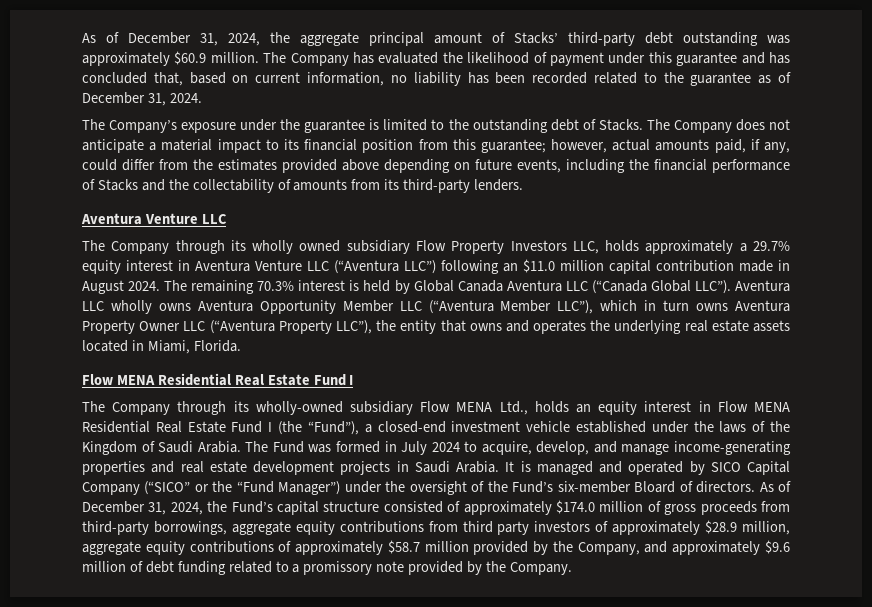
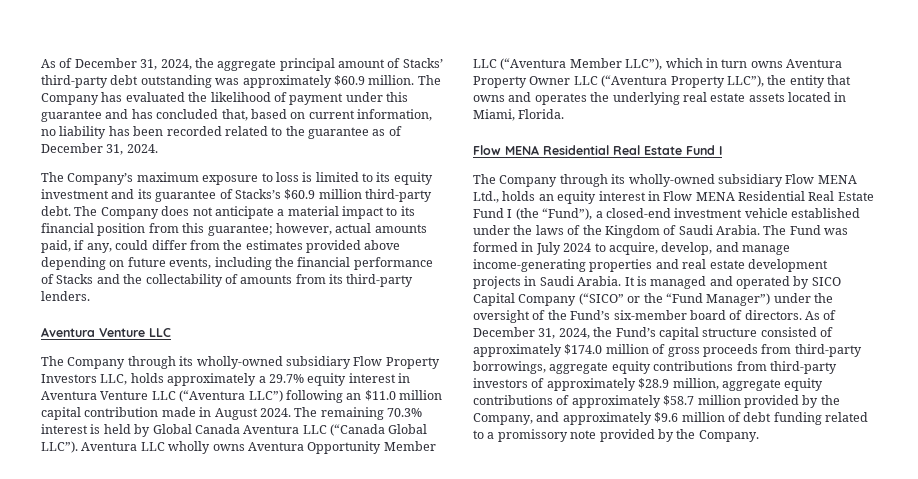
[181,119,643,133] exposure under the guarantee is limited to the outstanding debt of Stacks. -> [136,172,433,185] [41,189,432,202] [41,206,71,216] maximum exposure to loss is limited to its equity investment and its guarantee of Stacks’s $60.9 million third-party debt.
[252,240,341,254] wholly owned -> [196,356,283,369] wholly-owned
[634,481,676,493] Bloard -> [689,310,726,320] board
[462,521,530,535] third party -> [769,361,837,374] third-party

